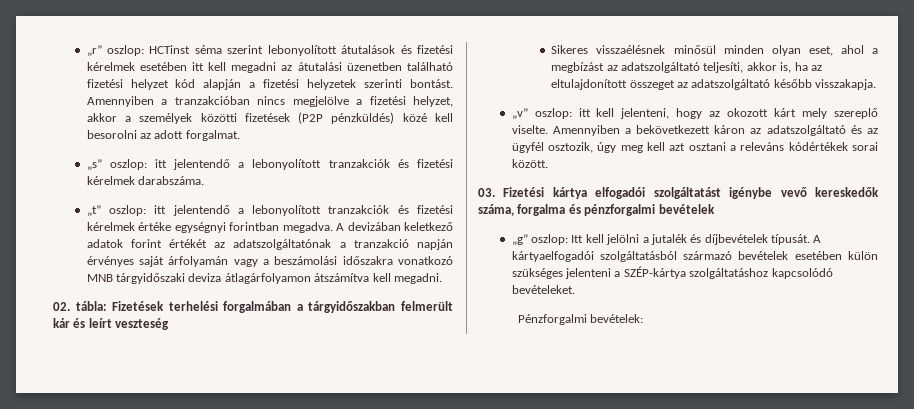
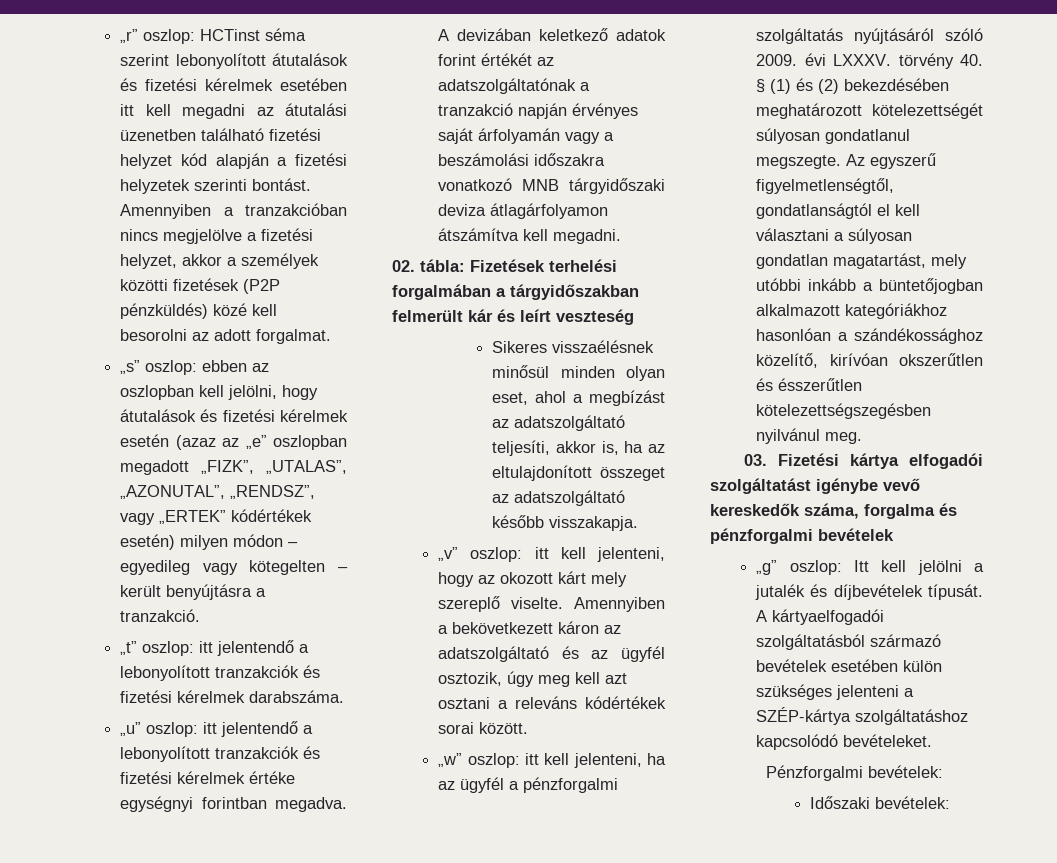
(147, 164) none -> [202,360,270,372] [120,385,319,400] [120,409,348,422] [120,434,347,450] [120,460,347,475] [120,485,316,499] [120,509,313,525] [120,534,299,550] [120,560,348,575] [120,584,267,600] [120,609,201,622] [120,641,195,656] ebben az oszlopban kell jelölni, hogy átutalások és fizetési kérelmek esetén (azaz az „e” oszlopban megadott „FIZK”, „UTALAS”, „AZONUTAL”, „RENDSZ”, vagy „ERTEK” kódértékek esetén) milyen módon – egyedileg vagy kötegelten – került benyújtásra a tranzakció. // „t” oszlop:
[86,205,101,216] „t” -> [120,722,142,736] „u”
(548, 163) none -> [438,753,666,768] [438,777,619,793] [756,28,983,44] [756,53,983,69] [756,78,950,94] [756,103,983,119] [756,128,911,144] [756,153,937,169] [756,178,895,194] [756,203,921,219] [756,228,913,244] [756,253,968,269] [756,278,983,294] [756,303,948,319] [756,328,983,344] [756,353,983,368] [756,378,863,391] [756,403,932,419] [756,428,863,444] // „w” oszlop: itt kell jelenteni, ha az ügyfél a pénzforgalmi szolgáltatás nyújtásáról szóló 2009. évi LXXXV. törvény 40. § (1) és (2) bekezdésében meghatározott kötelezettségét súlyosan gondatlanul megszegte. Az egyszerű figyelmetlenségtől, gondatlanságtól el kell választani a súlyosan gondatlan magatartást, mely utóbbi inkább a büntetőjogban alkalmazott kategóriákhoz hasonlóan a szándékossághoz közelítő, kirívóan okszerűtlen és ésszerűtlen kötelezettségszegésben nyilvánul meg.
(644, 318) none -> [810,796,951,809] // Időszaki bevételek:

